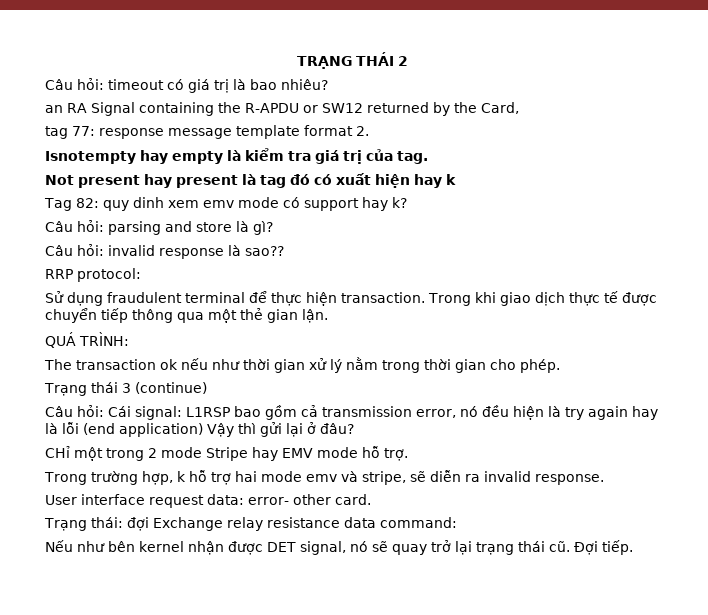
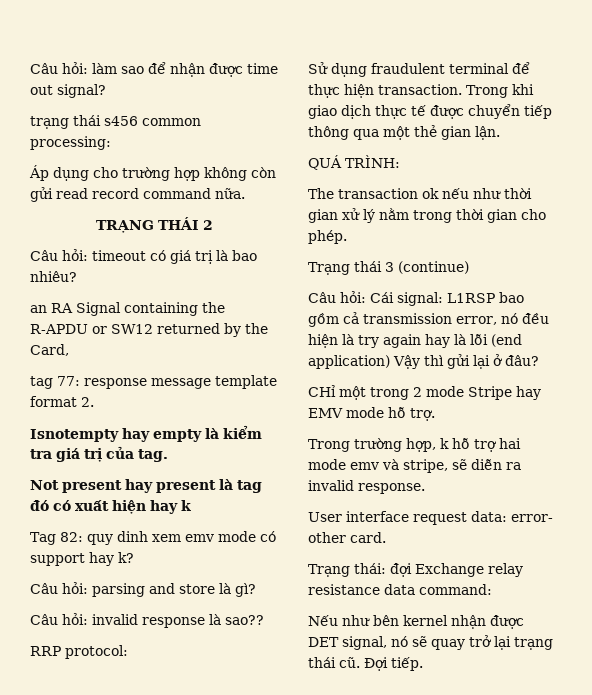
(296, 62) none -> [30,62,278,77] [30,84,106,98] [30,115,201,129] [30,136,111,150] [29,165,276,181] [30,187,245,202] Câu hỏi: làm sao để nhận được time out signal? // trạng thái s456 common processing: // Áp dụng cho trường hợp không còn gửi read record command nữa. //

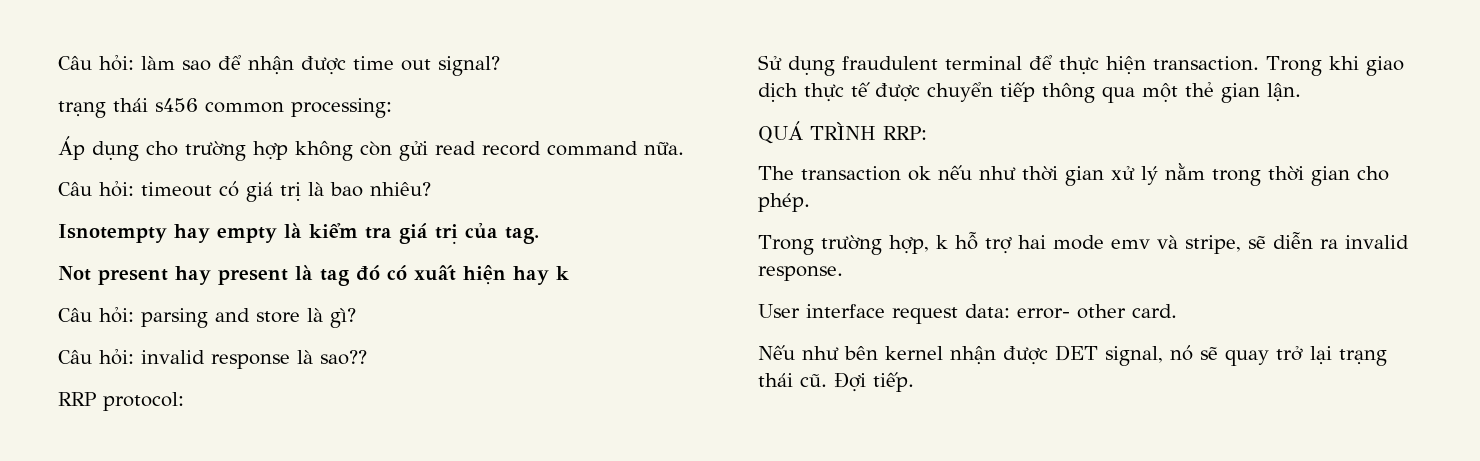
[95,217,213,233] // TRẠNG THÁI 2 -> (684, 148) none
[30,302,225,316] [30,323,268,337] [30,344,69,356] [30,375,277,389] [30,396,94,407] // an RA Signal containing the R-APDU or SW12 returned by the Card, // tag 77: response message template format 2. -> (431, 189) none
[30,531,276,545] [30,552,134,566] // Tag 82: quy dinh xem emv mode có support hay k? -> (569, 273) none
[345,155,400,168] TRÌNH: -> [810,121,927,140] TRÌNH RRP:
[308,261,469,275] [308,291,524,306] [308,312,549,327] [308,334,522,348] [308,354,539,369] [308,385,541,400] [308,407,435,421] // Trạng thái 3 (continue) // Câu hỏi: Cái signal: L1RSP bao gồm cả transmission error, nó đều hiện là try again hay là lỗi (end application) Vậy thì gửi lại ở đâu? // CHỉ một trong 2 mode Stripe hay EMV mode hỗ trợ. -> (810, 202) none
[308,563,523,577] [308,584,492,595] // Trạng thái: đợi Exchange relay resistance data command: -> (1177, 311) none

